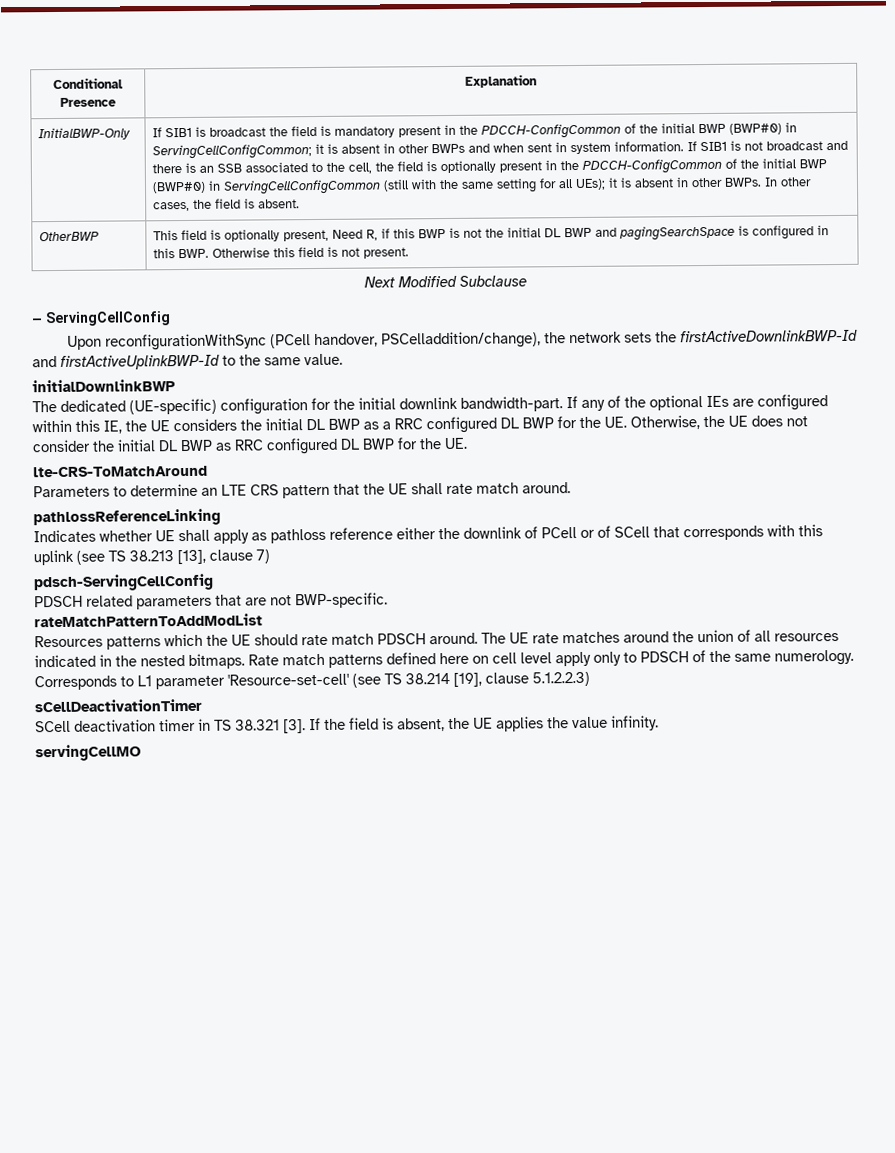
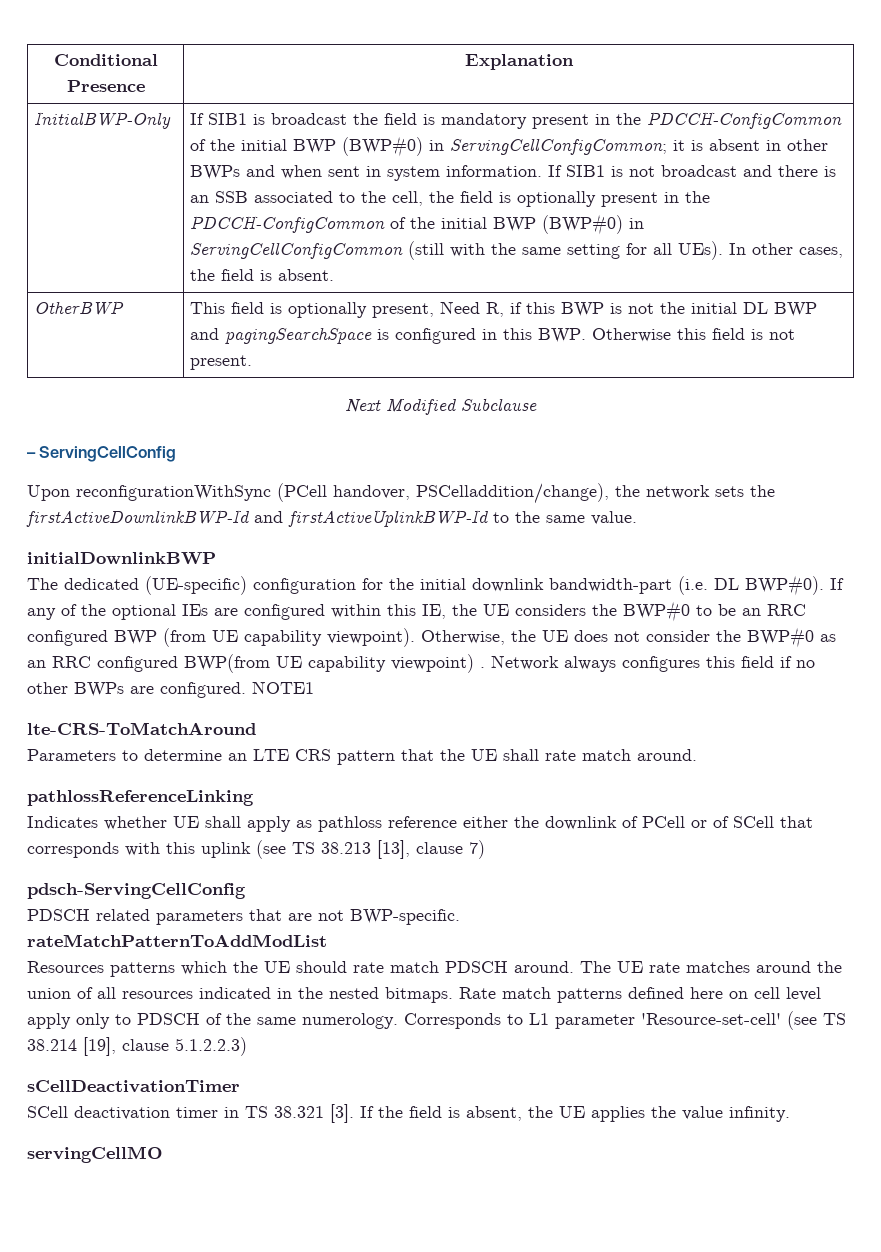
[575,177,763,191] UEs); it is absent in other BWPs. -> [678,241,724,260] UEs).
[460,396,563,412] bandwidth-part. -> [549,575,824,596] bandwidth-part (i.e. DL BWP#0).
[265,416,627,434] initial DL BWP as a RRC configured DL BWP for the UE. -> [623,601,806,622] [27,628,415,647] BWP#0 to be an RRC configured BWP (from UE capability viewpoint).
[117,437,468,455] initial DL BWP as RRC configured DL BWP for the UE. -> [747,627,836,648] [27,654,815,673] [27,681,314,698] BWP#0 as an RRC configured BWP(from UE capability viewpoint) . Network always configures this field if no other BWPs are configured. NOTE1

